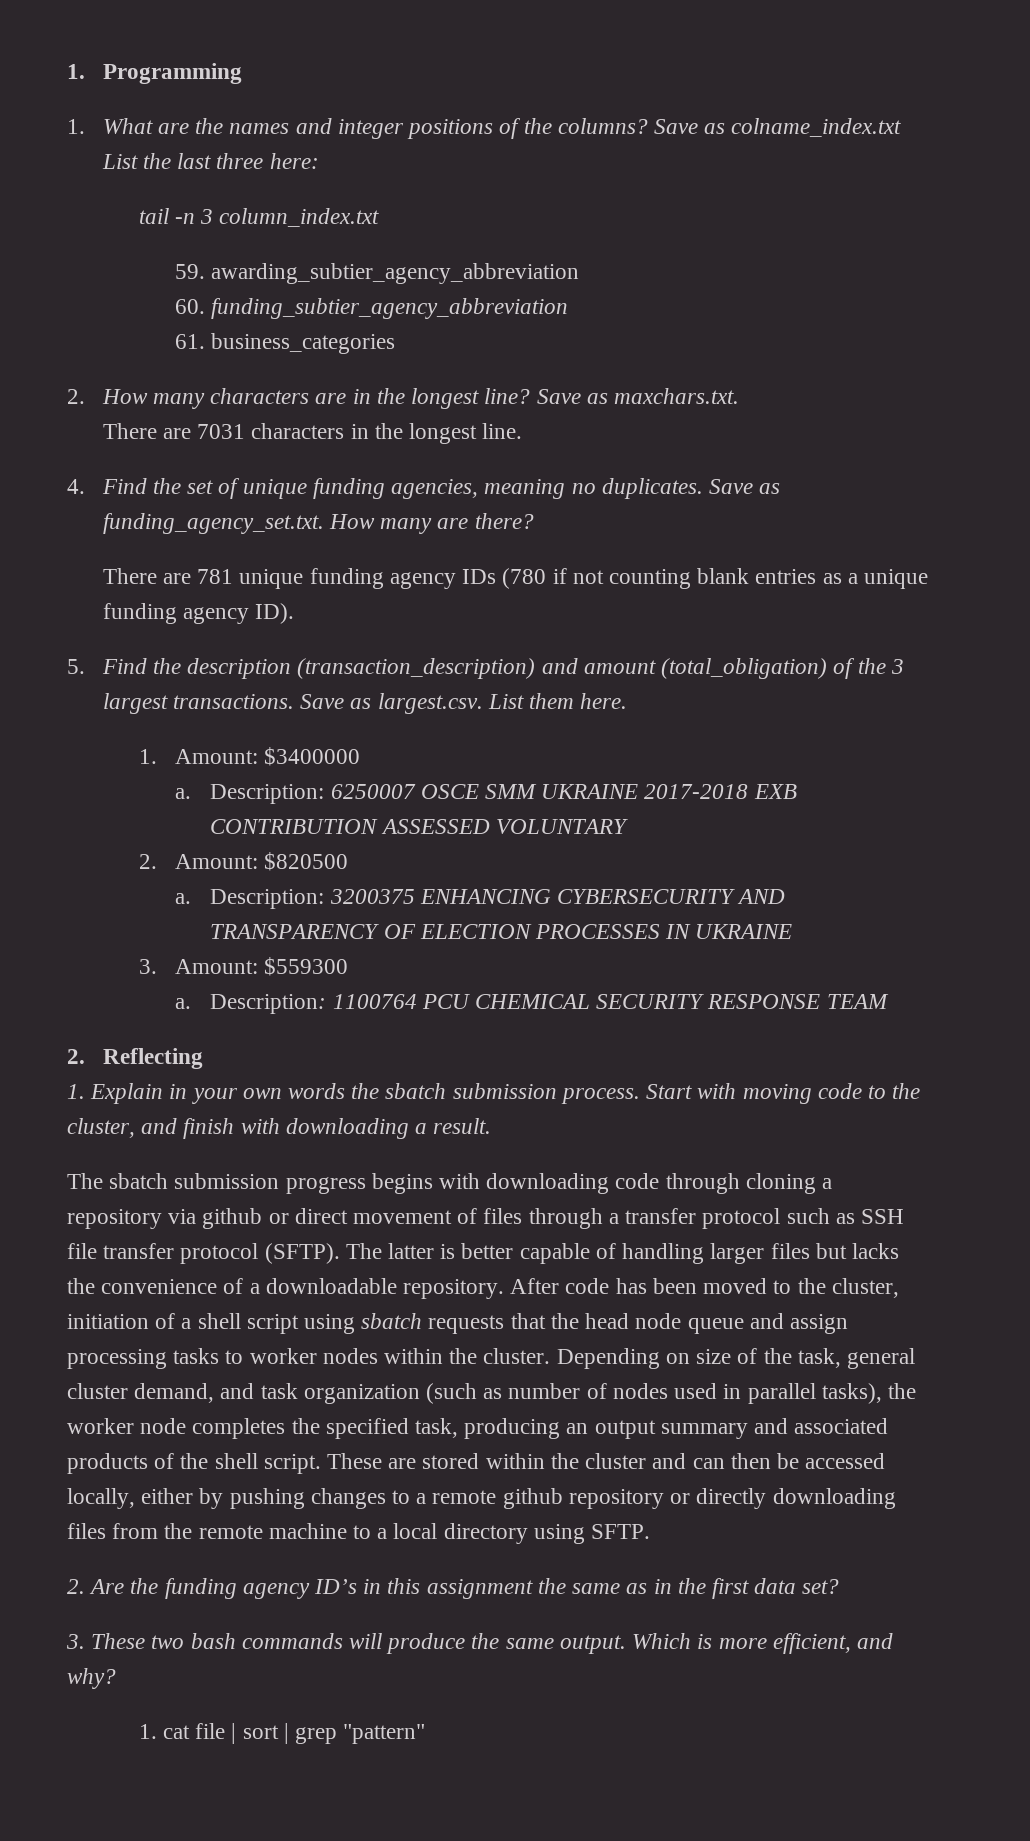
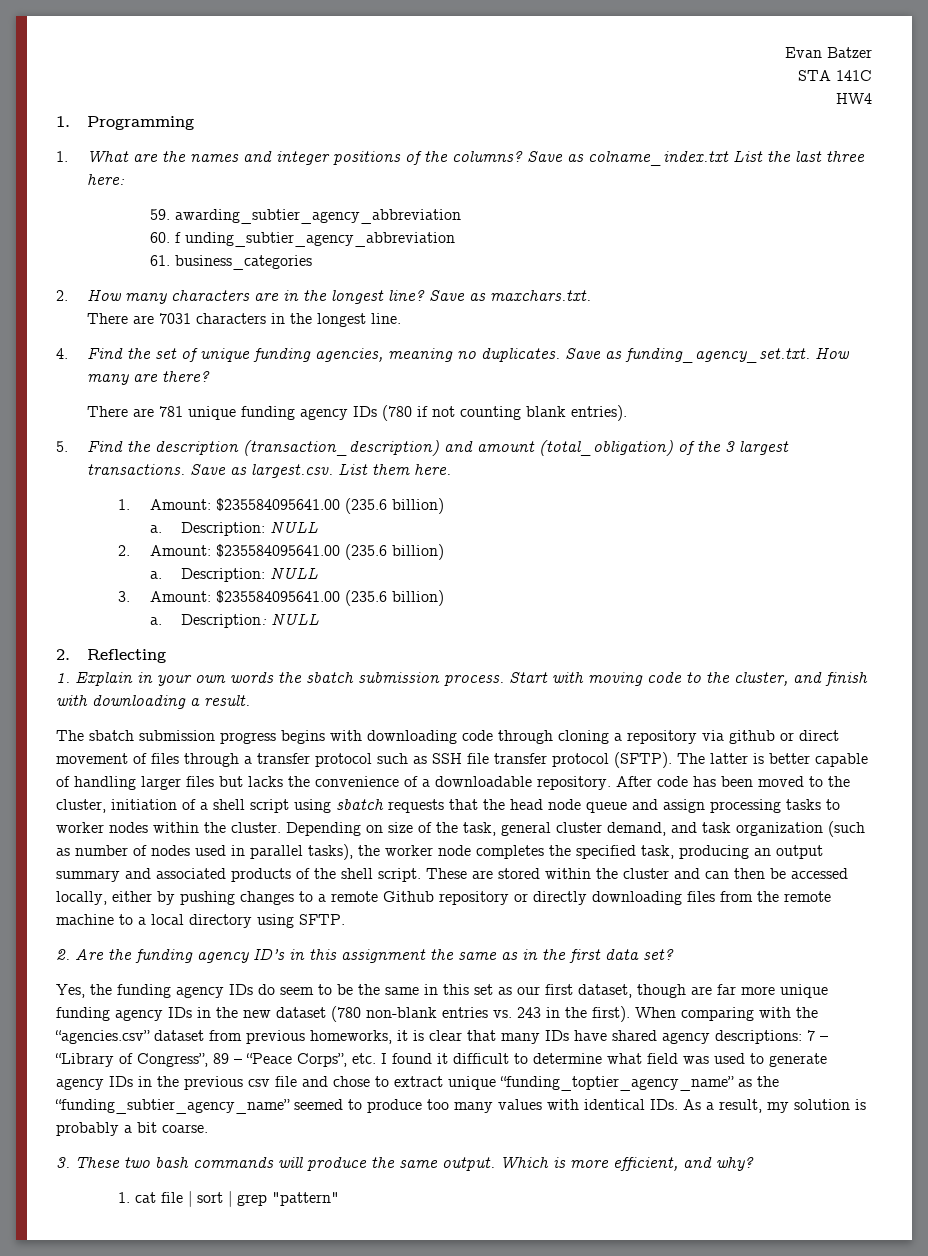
(67, 71) none -> [785,47,872,58] [798,70,872,81] [836,93,872,104] Evan Batzer // STA 141C // HW4 //
[138,208,380,227] // tail -n 3 column_index.txt -> (126, 179) none
[210,298,568,319] funding_subtier_agency_abbreviation -> [174,232,455,247] f unding_subtier_agency_abbreviation
[755,569,928,589] [102,603,295,624] entries as a unique funding agency ID). -> [571,405,628,421] entries).
[263,747,360,766] [174,784,797,804] [210,819,628,834] $3400000 // a. Description: 6250007 OSCE SMM UKRAINE 2017-2018 EXB CONTRIBUTION ASSESSED VOLUNTARY -> [215,498,444,514] [149,521,318,536] $235584095641.00 (235.6 billion) // a. Description: NULL
[263,852,348,871] [174,889,786,909] [210,924,793,939] $820500 // a. Description: 3200375 ENHANCING CYBERSECURITY AND TRANSPARENCY OF ELECTION PROCESSES IN UKRAINE -> [215,544,444,560] [149,567,318,582] $235584095641.00 (235.6 billion) // a. Description: NULL
[263,957,348,976] [174,994,889,1014] $559300 // a. Description: 1100764 PCU CHEMICAL SECURITY RESPONSE TEAM -> [215,590,444,606] [149,613,319,628] $235584095641.00 (235.6 billion) // a. Description: NULL
[502,1488,563,1509] github -> [383,891,434,902] Github
(840, 1586) none -> [56,984,828,998] [56,1006,818,1022] [55,1030,828,1044] [55,1053,827,1067] [56,1076,779,1091] [55,1099,866,1114] [56,1122,208,1136] // Yes, the funding agency IDs do seem to be the same in this set as our first dataset, though are far more unique funding agency IDs in the new dataset (780 non-blank entries vs. 243 in the first). When comparing with the “agencies.csv” dataset from previous homeworks, it is clear that many IDs have shared agency descriptions: 7 – “Library of Congress”, 89 – “Peace Corps”, etc. I found it difficult to determine what field was used to generate agency IDs in the previous csv file and chose to extract unique “funding_toptier_agency_name” as the “funding_subtier_agency_name” seemed to produce too many values with identical IDs. As a result, my solution is probably a bit coarse.

